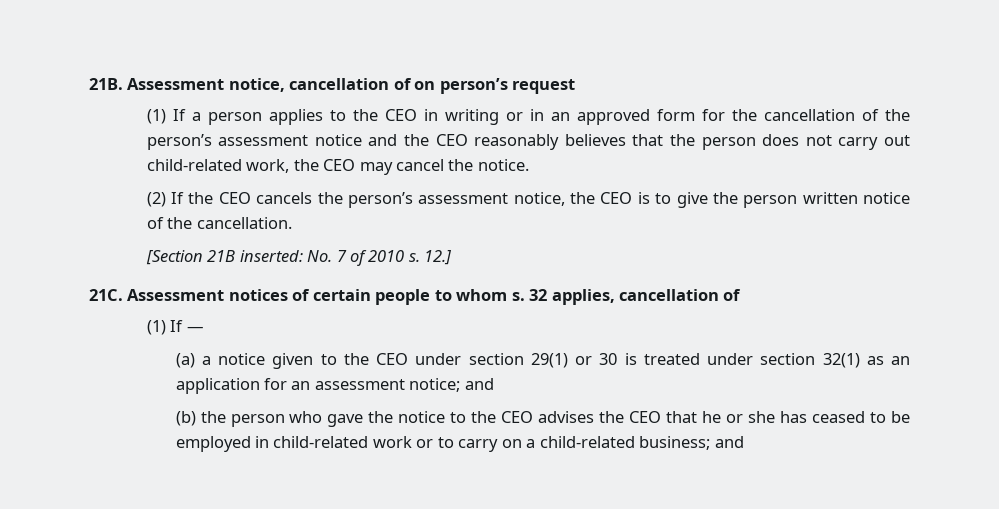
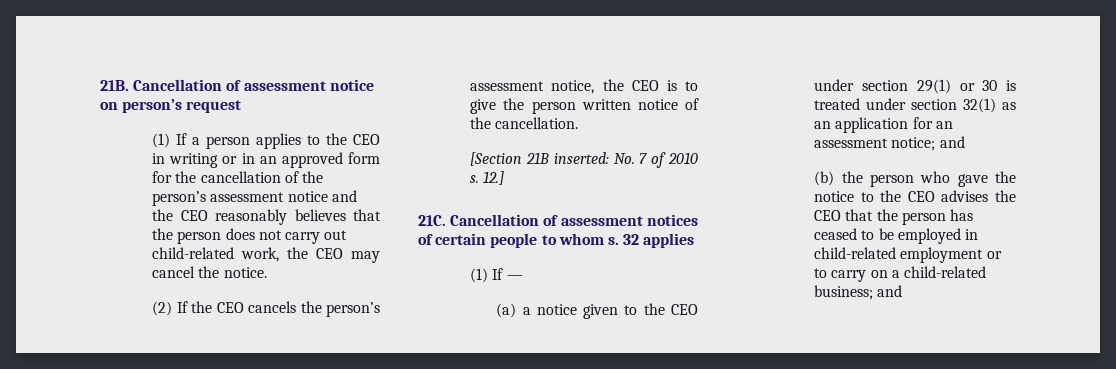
[127,78,412,92] Assessment notice, cancellation of -> [133,79,374,91] Cancellation of assessment notice
[127,289,225,301] Assessment -> [450,214,643,226] Cancellation of assessment
[551,289,742,305] applies, cancellation of -> [643,233,695,248] applies
[702,411,776,423] he or she -> [876,209,946,225] the person
[372,436,412,448] work -> [900,247,984,263] employment

